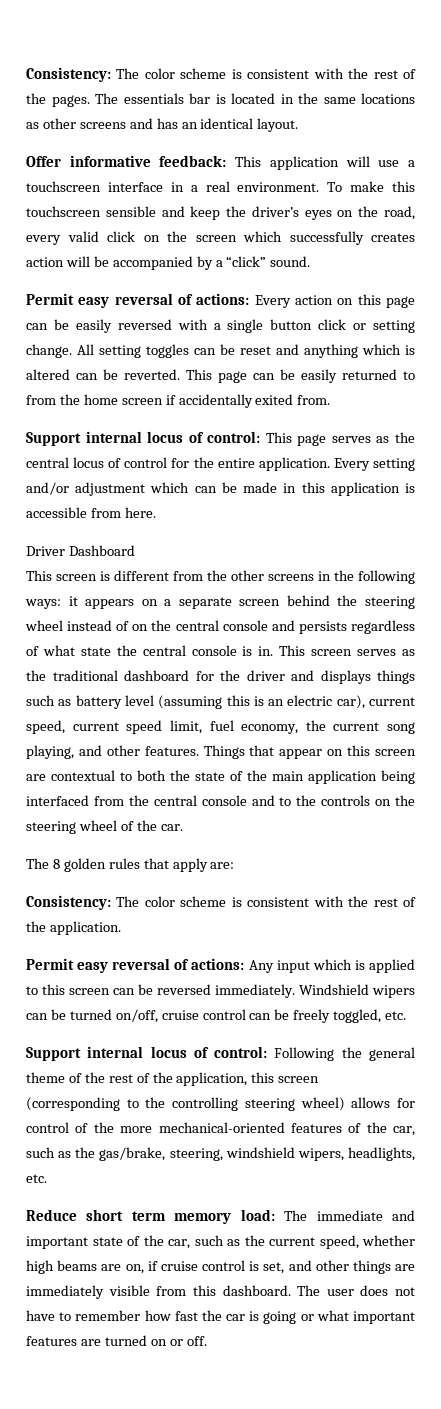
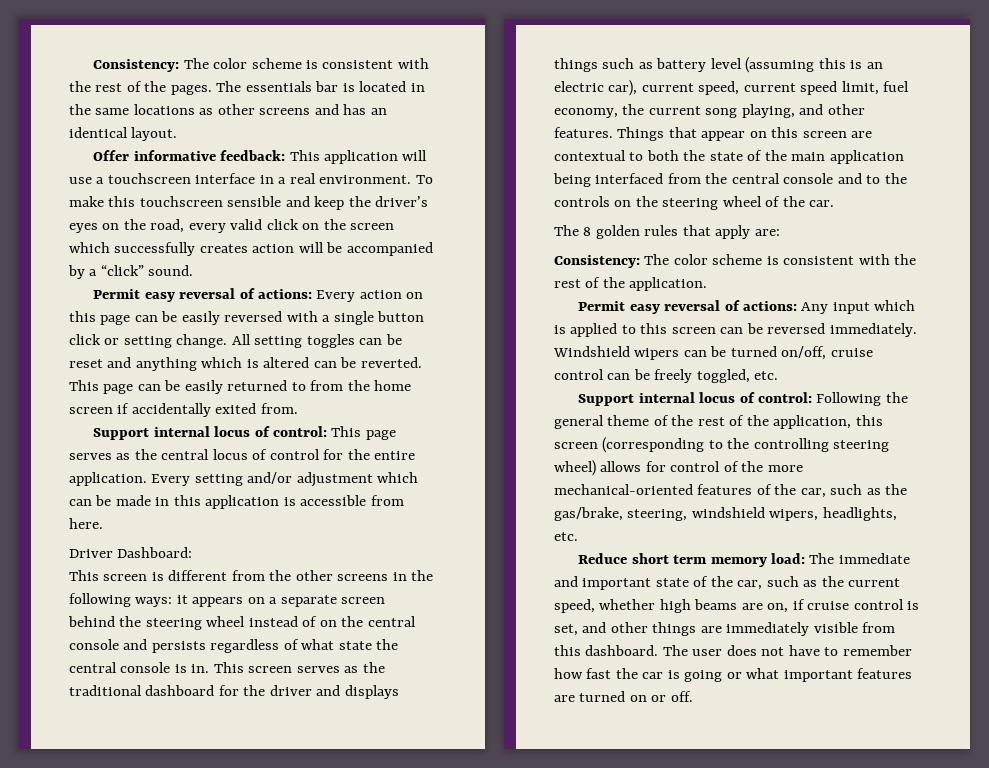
[68,545,135,556] Dashboard -> [117,547,193,558] Dashboard:

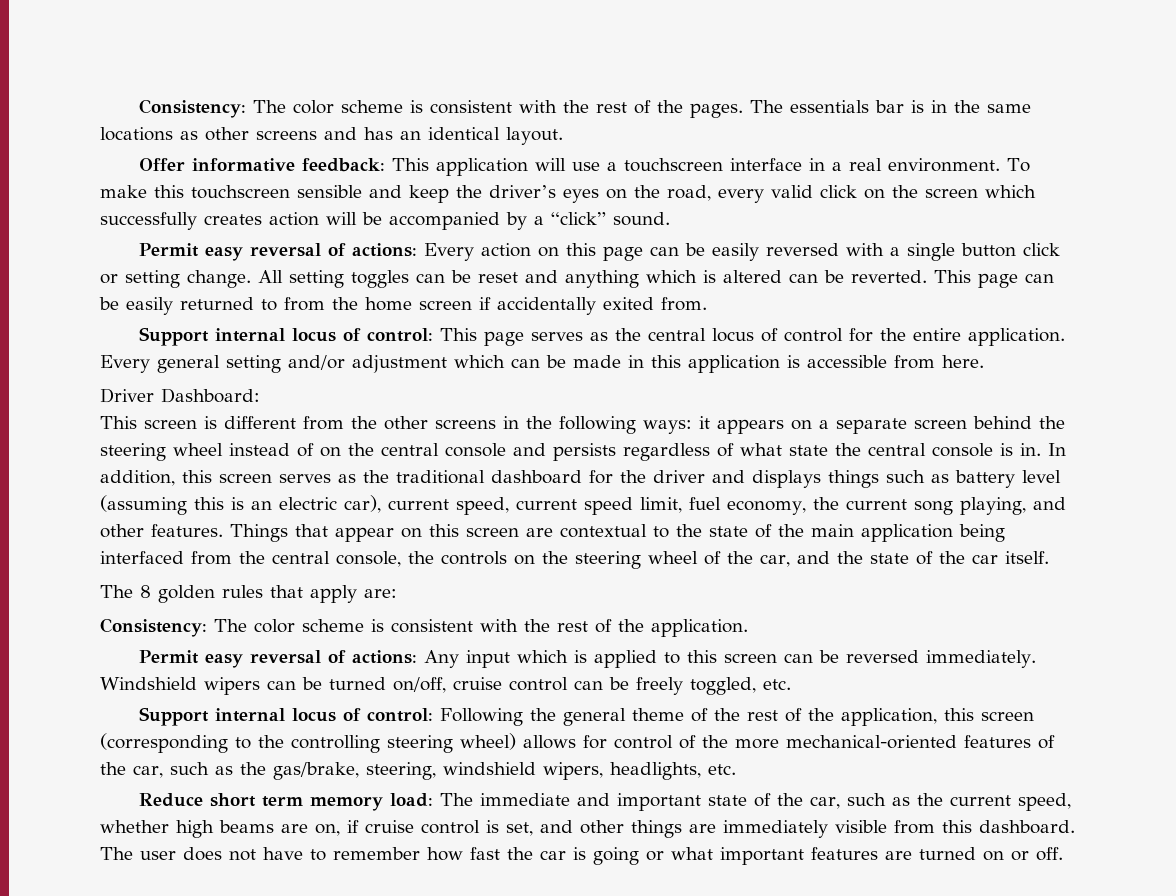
[359,81,407,92] located -> (924, 106) none
(191, 480) none -> [157,355,220,373] general
[213,662,244,673] This -> [1048,443,1066,456] [100,470,212,486] In addition, this
[646,150,679,161] both -> (669, 532) none
[783,173,881,184] console and to -> [336,551,401,567] console,
[809,200,835,207] car. -> [760,551,1049,567] car, and the state of the car itself.

